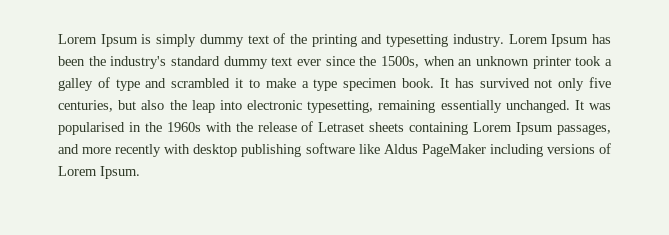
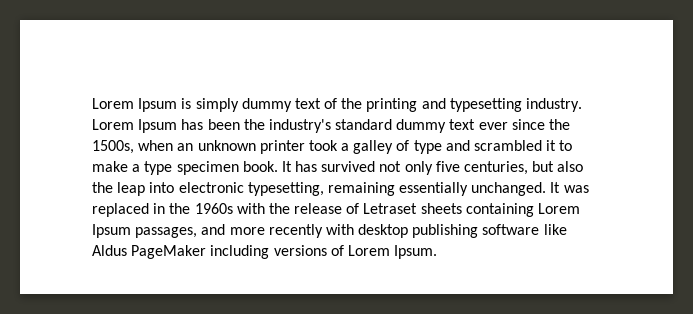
[58,122,125,135] popularised -> [92,203,149,217] replaced

